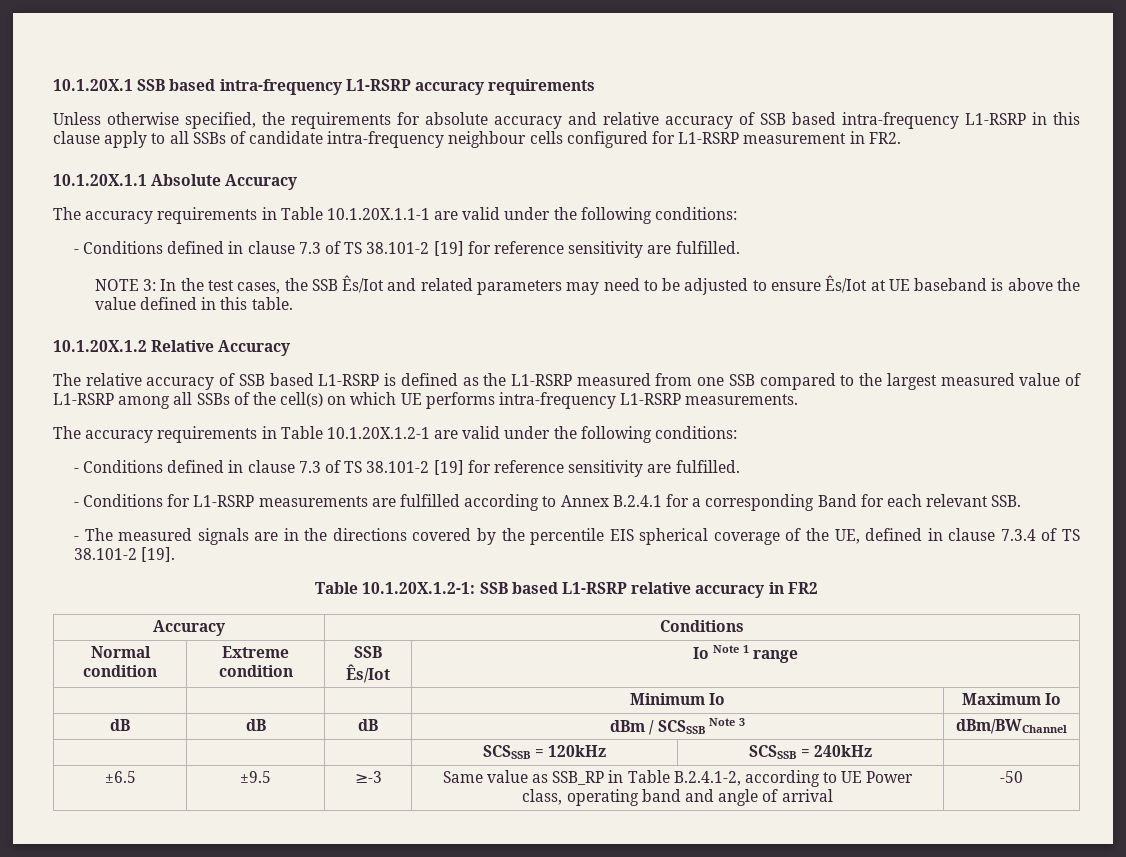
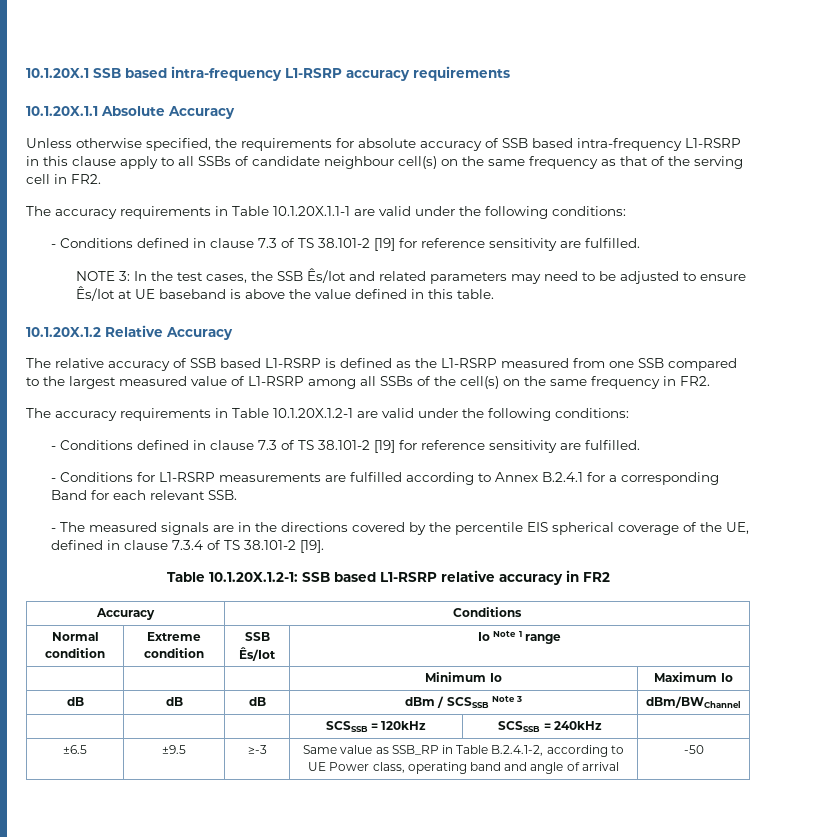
(596, 87) none -> [26,106,235,119] // 10.1.20X.1.1 Absolute Accuracy
[568,112,733,129] and relative accuracy -> (482, 146) none
[327,131,901,148] [53,174,298,190] intra-frequency neighbour cells configured for L1-RSRP measurement in FR2. // 10.1.20X.1.1 Absolute Accuracy -> [324,156,743,169] [26,174,101,184] neighbour cell(s) on the same frequency as that of the serving cell in FR2.
[350,392,799,409] which UE performs intra-frequency L1-RSRP measurements. -> [524,376,710,389] the same frequency in FR2.

